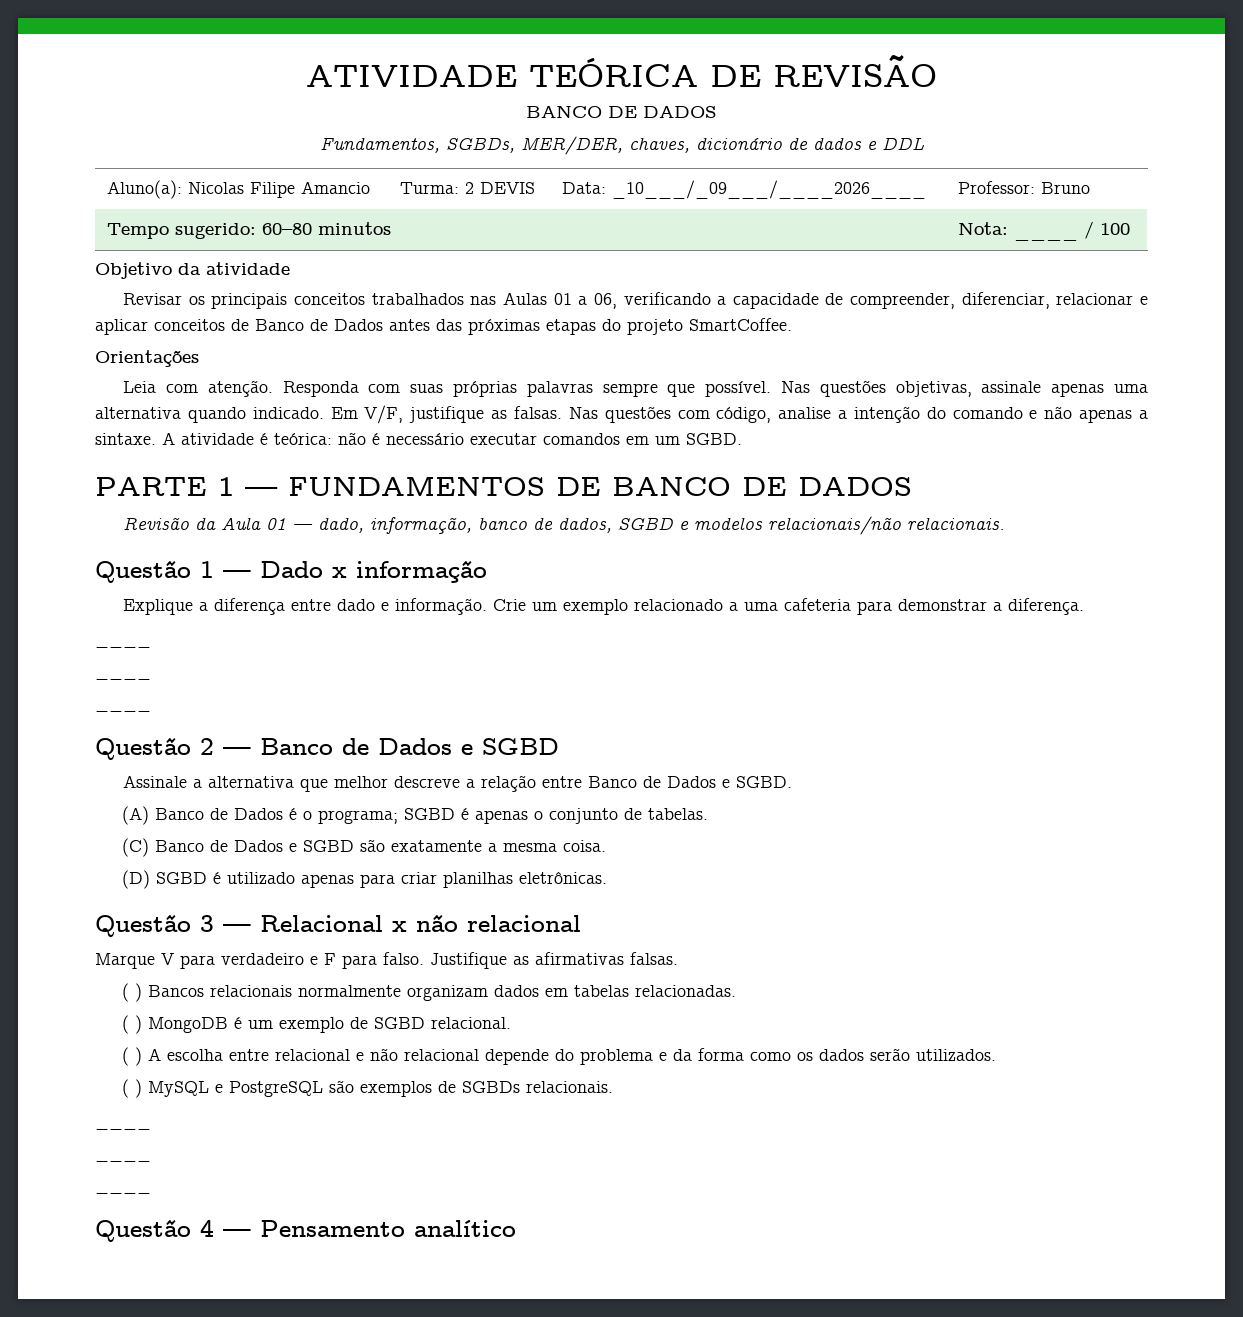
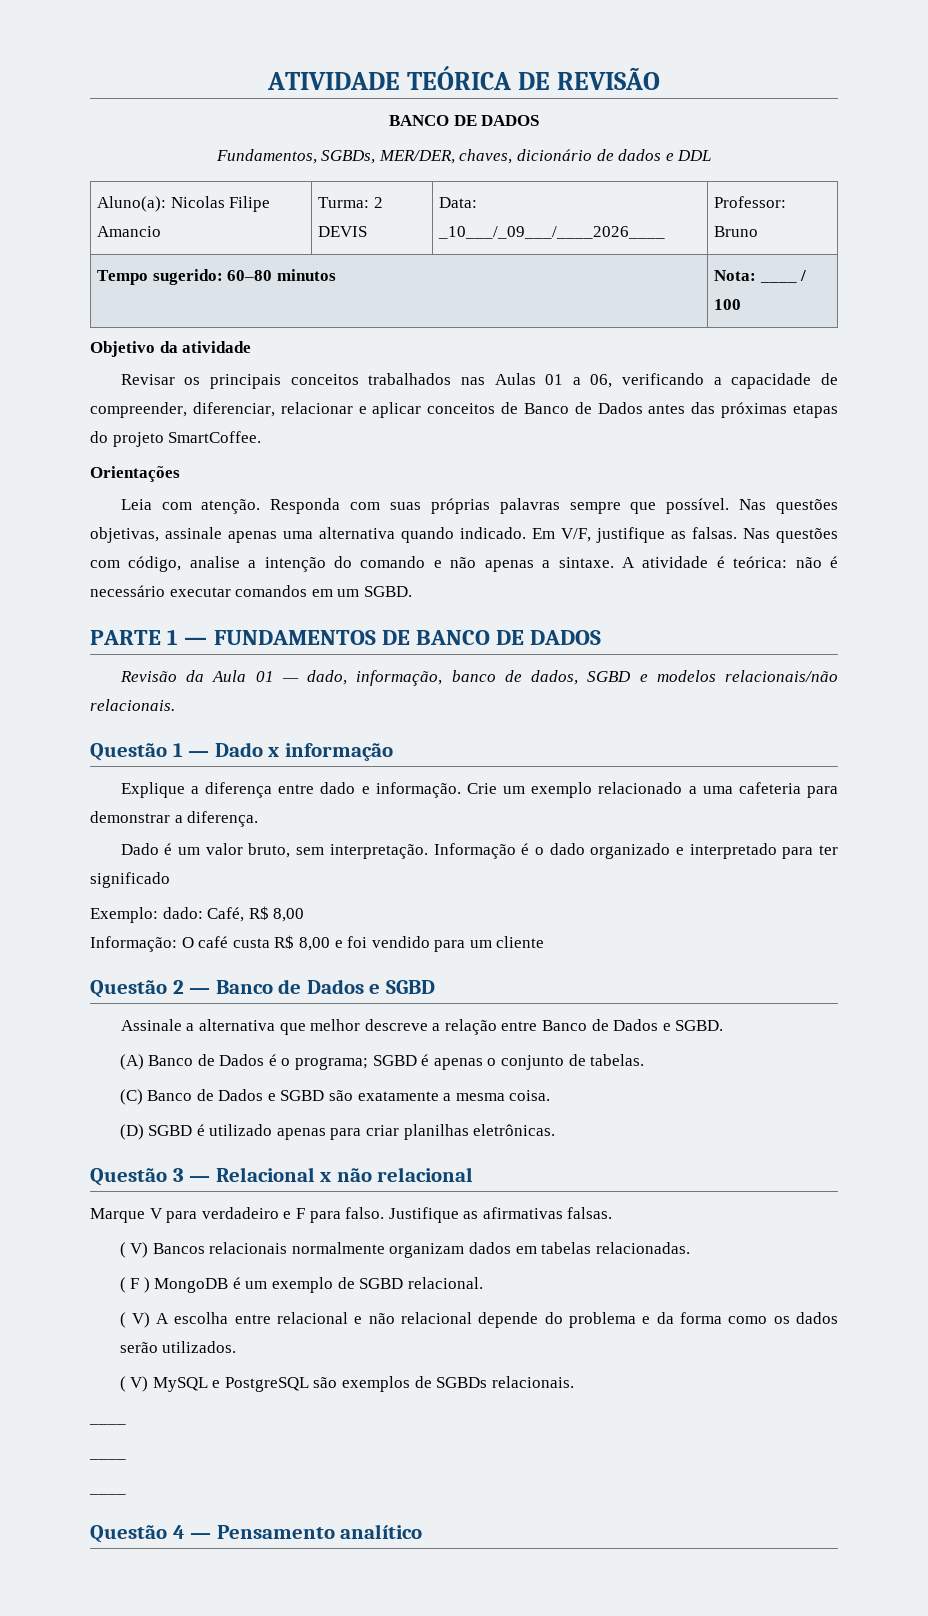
[95,643,151,648] [95,675,151,680] [95,707,151,712] ____ // ____ // ____ -> [120,843,838,859] [90,872,170,888] [90,906,305,923] [90,935,545,952] Dado é um valor bruto, sem interpretação. Informação é o dado organizado e interpretado para ter significado // Exemplo: dado: Café, R$ 8,00 // Informação: O café custa R$ 8,00 e foi vendido para um cliente
[135,983,143,1002] ) -> [130,1242,149,1258] V)
(130, 1024) none -> [130,1278,140,1289] F
[135,1047,143,1066] ) -> [131,1312,150,1328] V)
[135,1079,143,1098] ) -> [130,1376,149,1392] V)

